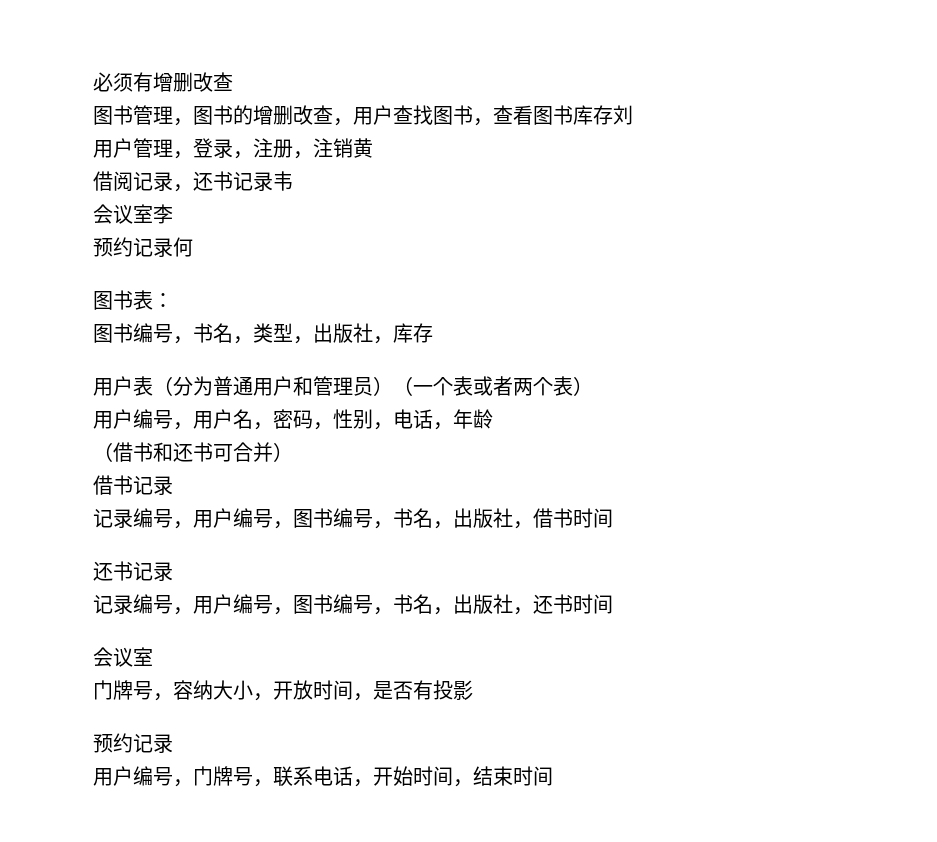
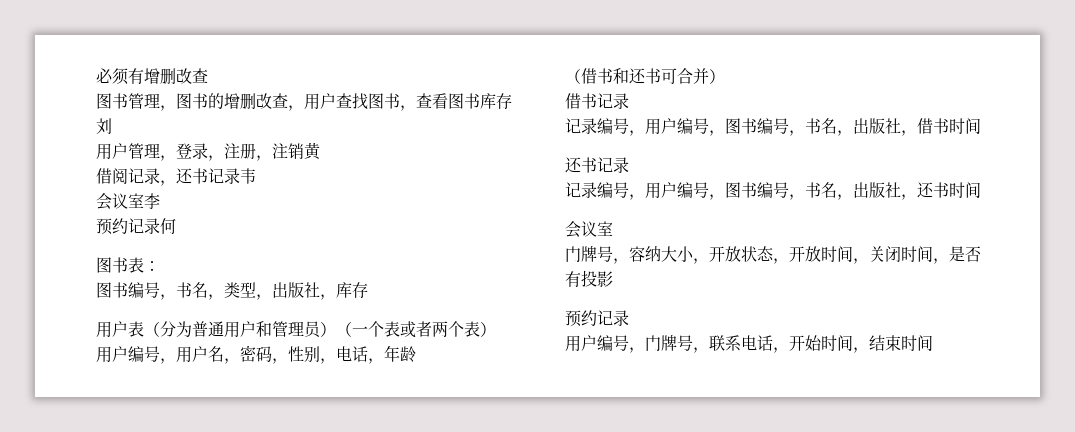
(313, 690) none -> [741,246,901,264] 状态，开放时间，关闭

